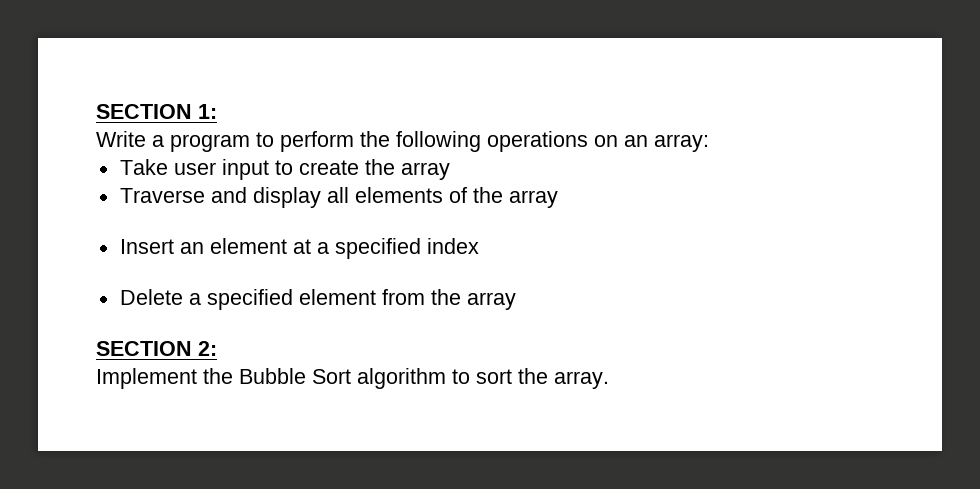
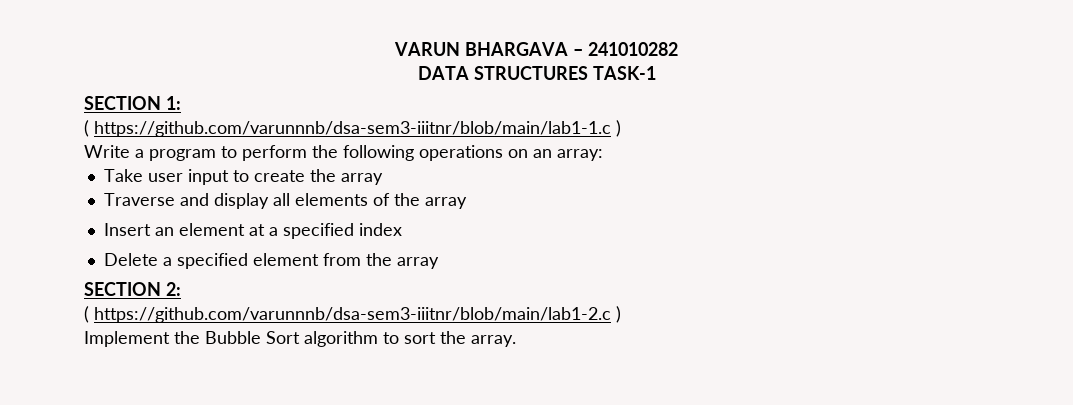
(96, 111) none -> [394,42,678,56] [417,66,656,80] VARUN BHARGAVA – 241010282 // DATA STRUCTURES TASK-1 //
(217, 111) none -> [84,120,621,137] // ( https://github.com/varunnnb/dsa-sem3-iiitnr/blob/main/lab1-1.c )
(217, 348) none -> [84,306,621,323] // ( https://github.com/varunnnb/dsa-sem3-iiitnr/blob/main/lab1-2.c )

